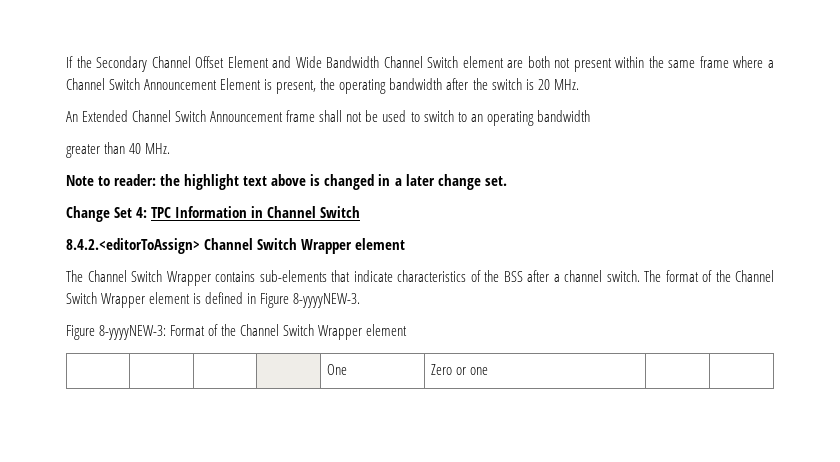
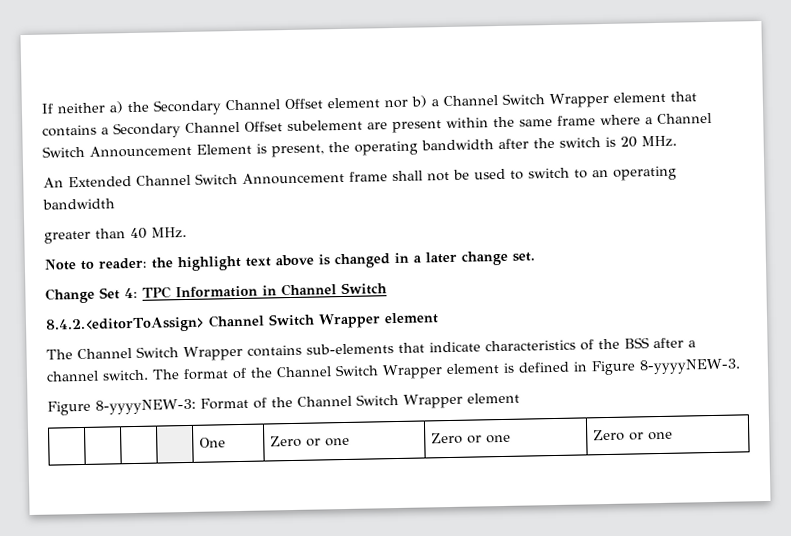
(73, 62) none -> [57,101,124,114] neither a)
[227,56,571,68] Element and Wide Bandwidth Channel Switch element are both not -> [327,91,697,109] [42,119,388,139] element nor b) a Channel Switch Wrapper element that contains a Secondary Channel Offset subelement are
(489, 371) | -> [430,432,511,445] [592,429,673,442] Zero or one | Zero or one

